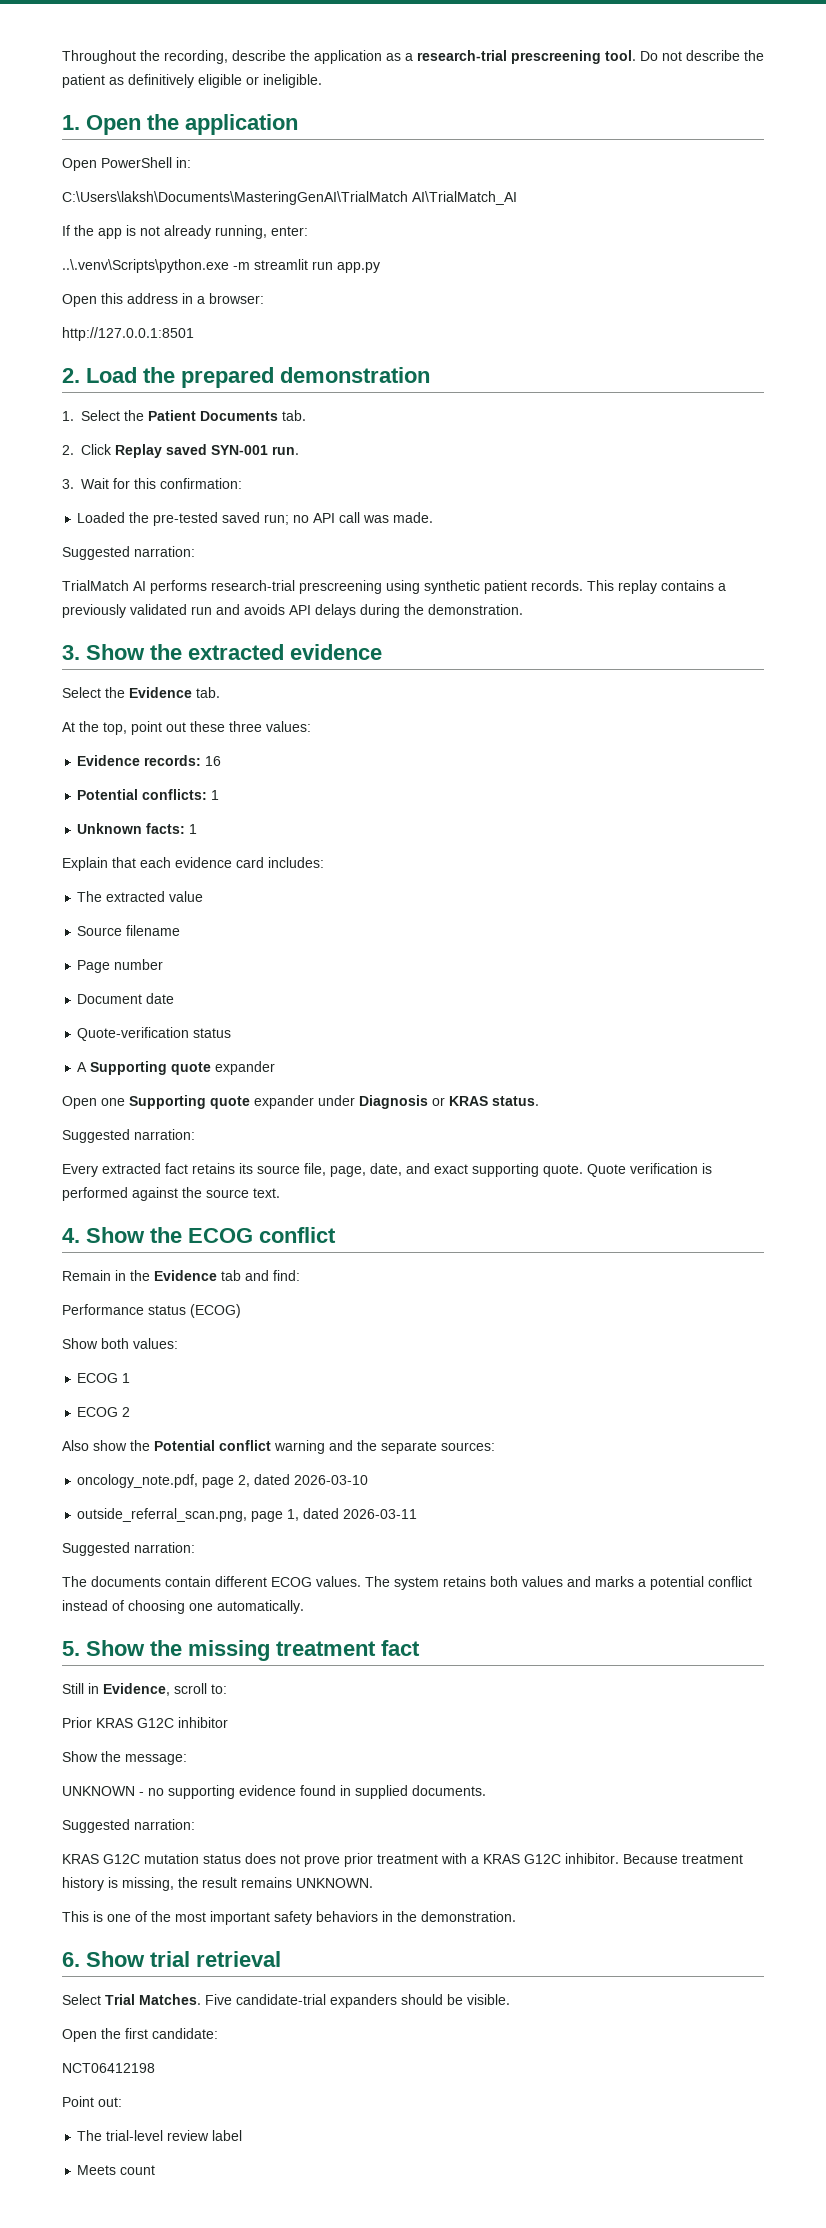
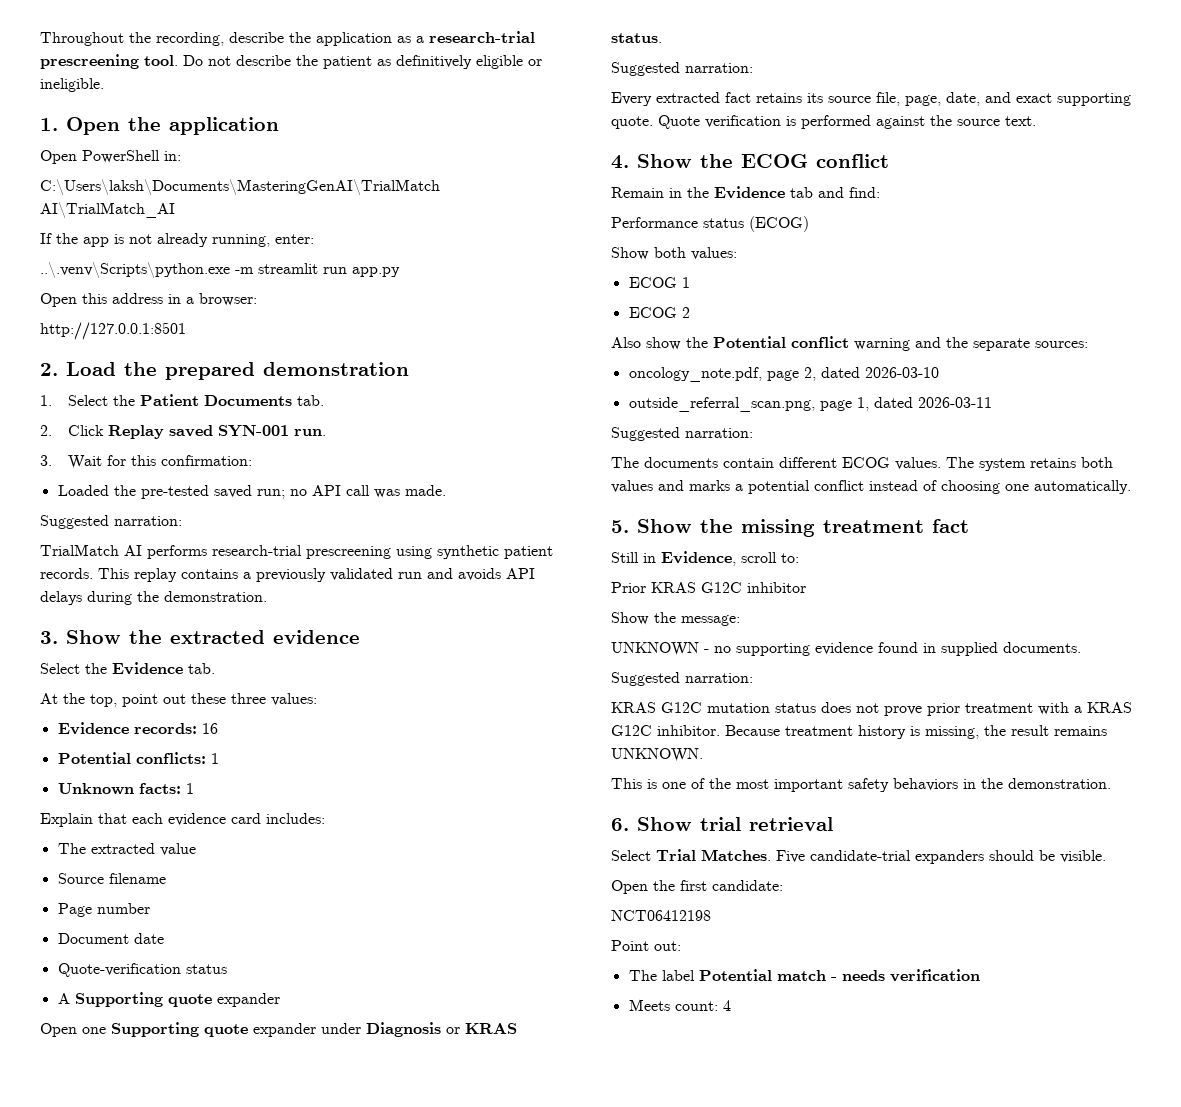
[106,2130,210,2141] trial-level review -> (657, 975) none
(243, 2135) none -> [698,969,980,982] Potential match - needs verification
[120,2165,156,2175] count -> [674,1000,731,1011] count: 4

